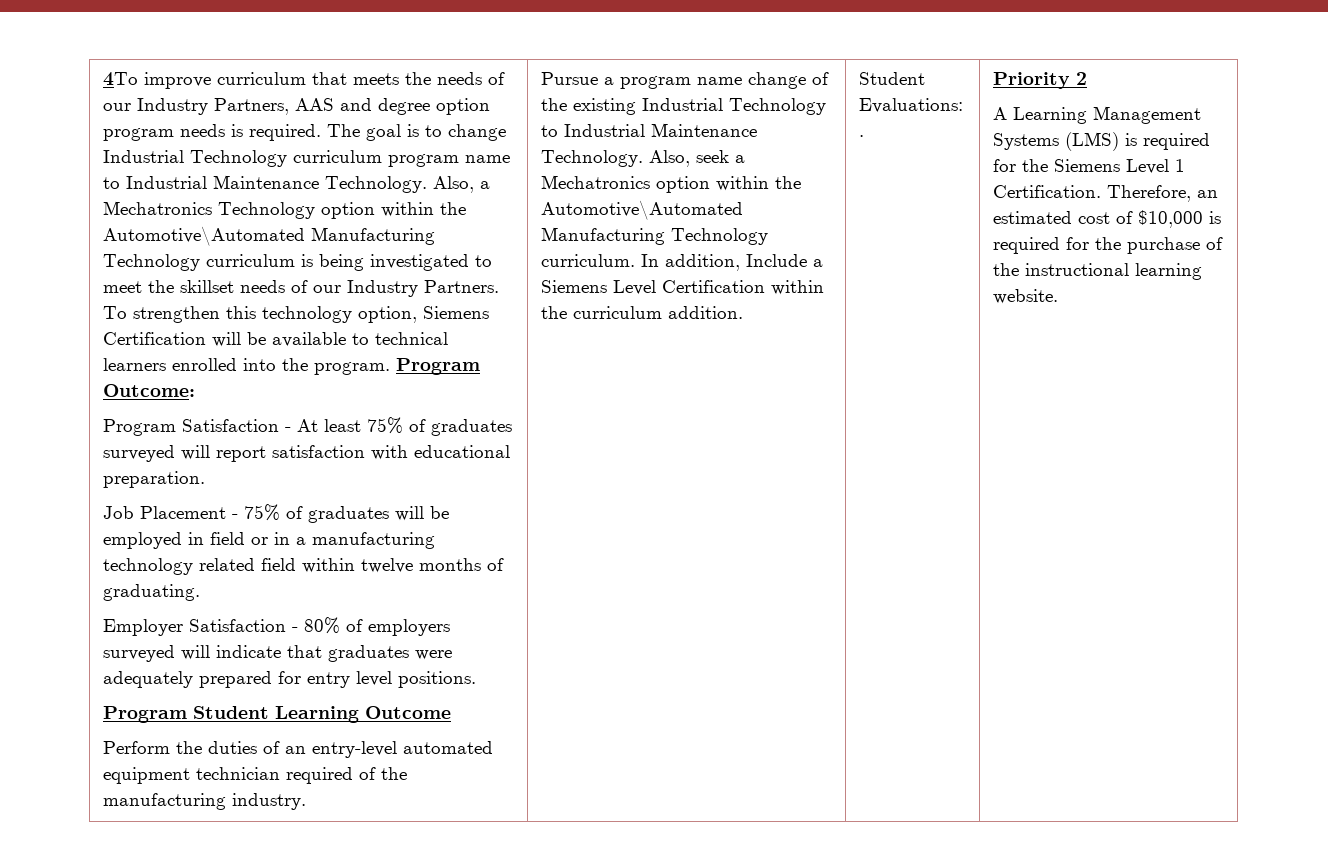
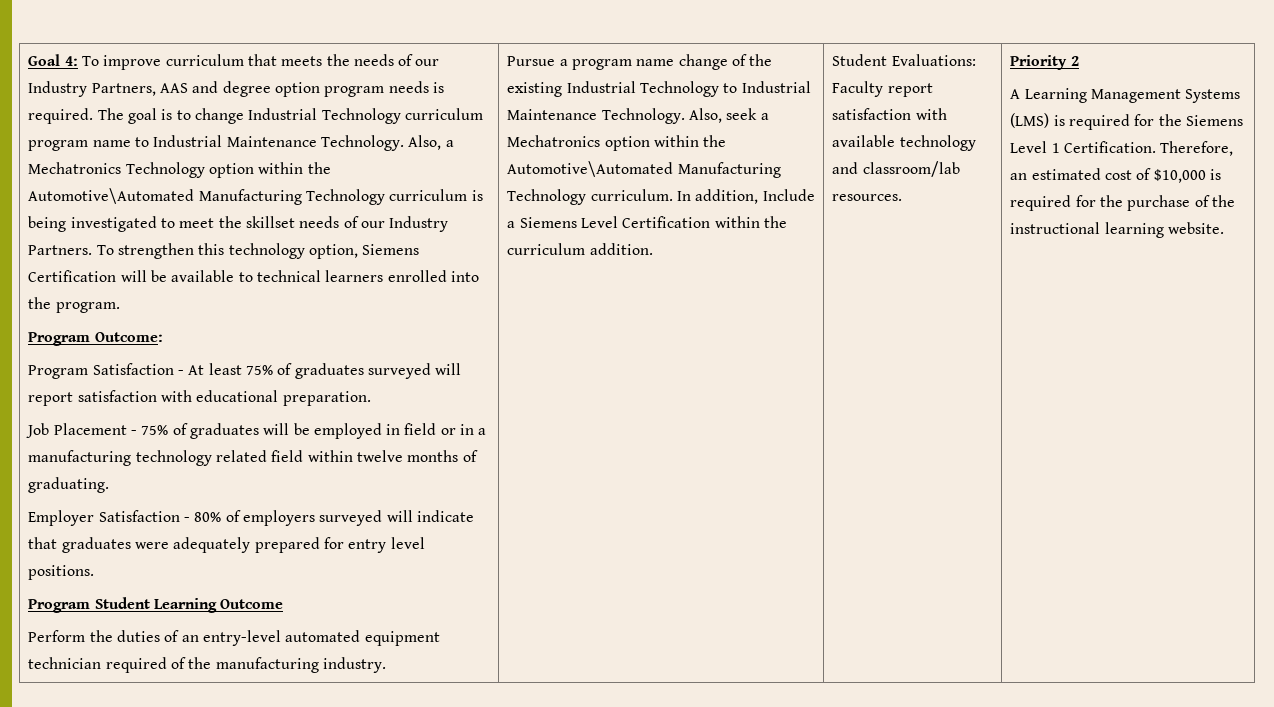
[103,72,139,86] 4To -> [28,54,99,66] Goal 4: To
(391, 368) none -> (120, 307) //
[859,135,865,137] . -> [832,81,933,97] [832,108,947,120] [832,135,976,151] [832,161,960,177] [832,194,903,201] Faculty report satisfaction with available technology and classroom/lab resources.

